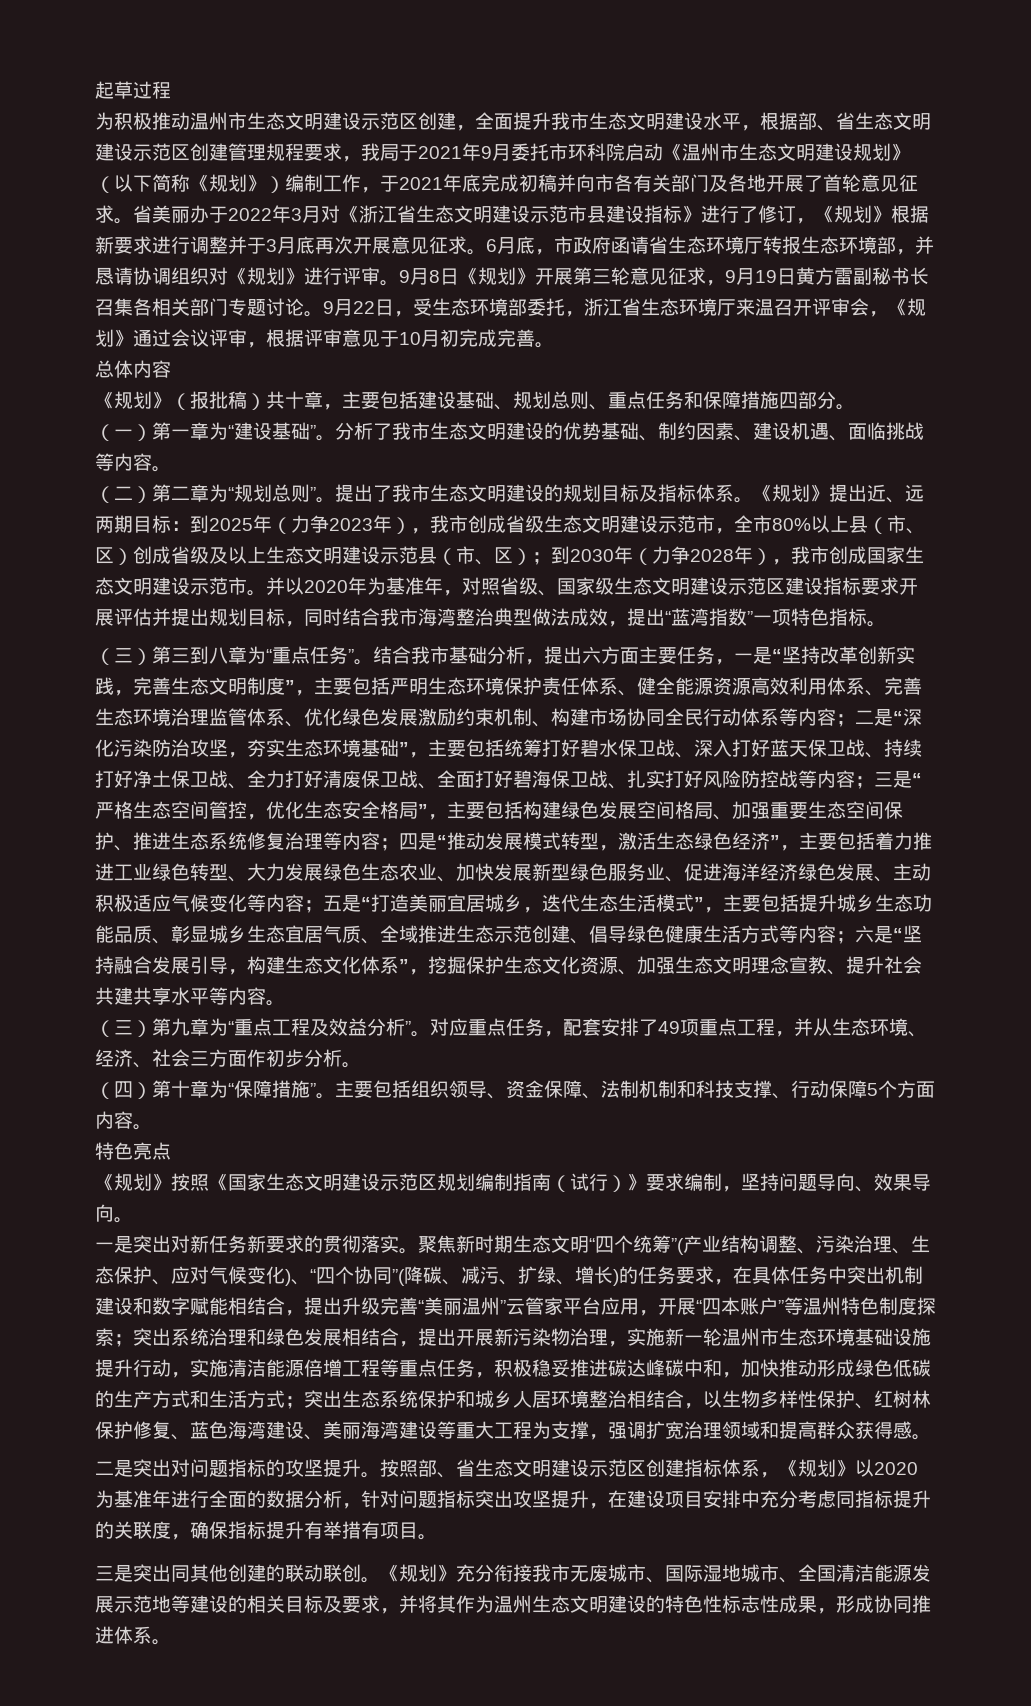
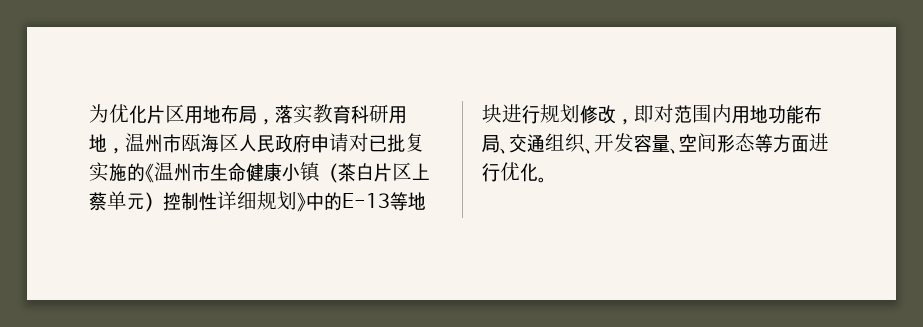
[95,81,171,99] [95,112,931,131] [95,143,910,162] [95,174,918,193] [95,205,929,224] [95,236,934,255] [95,267,929,286] [95,298,926,317] [95,329,554,348] [95,360,171,378] [95,391,855,410] [95,422,924,441] [95,453,171,472] [95,484,924,503] [95,515,925,534] [95,546,924,565] [95,577,918,596] [95,608,886,627] [95,646,915,665] [95,677,922,696] [95,708,922,727] [95,739,922,758] [95,770,922,789] [95,801,903,820] [95,832,932,851] [95,863,931,882] [95,894,932,913] [95,925,922,944] [95,956,922,975] [95,987,285,1006] [95,1018,927,1037] [95,1049,361,1068] [95,1080,935,1099] [95,1111,152,1130] [95,1142,171,1160] [95,1173,931,1192] [95,1204,133,1223] [95,1235,930,1255] [95,1266,923,1286] [95,1297,936,1316] [95,1328,931,1347] [95,1359,931,1378] [95,1390,931,1409] [95,1421,931,1440] [95,1459,918,1478] [95,1490,931,1509] [95,1521,437,1540] [95,1564,931,1583] [95,1595,931,1614] [95,1626,152,1644] 起草过程 // 为积极推动温州市生态文明建设示范区创建，全面提升我市生态文明建设水平，根据部、省生态文明建设示范区创建管理规程要求，我局于2021年9月委托市环科院启动《温州市生态文明建设规划》（以下简称《规划》）编制工作，于2021年底完成初稿并向市各有关部门及各地开展了首轮意见征求。省美丽办于2022年3月对《浙江省生态文明建设示范市县建设指标》进行了修订，《规划》根据新要求进行调整并于3月底再次开展意见征求。6月底，市政府函请省生态环境厅转报生态环境部，并恳请协调组织对《规划》进行评审。9月8日《规划》开展第三轮意见征求，9月19日黄方雷副秘书长召集各相关部门专题讨论。9月22日，受生态环境部委托，浙江省生态环境厅来温召开评审会，《规划》通过会议评审，根据评审意见于10月初完成完善。 // 总体内容 // 《规划》（报批稿）共十章，主要包括建设基础、规划总则、重点任务和保障措施四部分。 // （一）第一章为“建设基础”。分析了我市生态文明建设的优势基础、制约因素、建设机遇、面临挑战等内容。 // （二）第二章为“规划总则”。提出了我市生态文明建设的规划目标及指标体系。《规划》提出近、远两期目标：到2025年（力争2023年），我市创成省级生态文明建设示范市，全市80%以上县（市、区）创成省级及以上生态文明建设示范县（市、区）；到2030年（力争2028年），我市创成国家生态文明建设示范市。并以2020年为基准年，对照省级、国家级生态文明建设示范区建设指标要求开展评估并提出规划目标，同时结合我市海湾整治典型做法成效，提出“蓝湾指数”一项特色指标。 // （三）第三到八章为“重点任务”。结合我市基础分析，提出六方面主要任务，一是“坚持改革创新实践，完善生态文明制度”，主要包括严明生态环境保护责任体系、健全能源资源高效利用体系、完善生态环境治理监管体系、优化绿色发展激励约束机制、构建市场协同全民行动体系等内容；二是“深化污染防治攻坚，夯实生态环境基础”，主要包括统筹打好碧水保卫战、深入打好蓝天保卫战、持续打好净土保卫战、全力打好清废保卫战、全面打好碧海保卫战、扎实打好风险防控战等内容；三是“严格生态空间管控，优化生态安全格局”，主要包括构建绿色发展空间格局、加强重要生态空间保护、推进生态系统修复治理等内容；四是“推动发展模式转型，激活生态绿色经济”，主要包括着力推进工业绿色转型、大力发展绿色生态农业、加快发展新型绿色服务业、促进海洋经济绿色发展、主动积极适应气候变化等内容；五是“打造美丽宜居城乡，迭代生态生活模式”，主要包括提升城乡生态功能品质、彰显城乡生态宜居气质、全域推进生态示范创建、倡导绿色健康生活方式等内容；六是“坚持融合发展引导，构建生态文化体系”，挖掘保护生态文化资源、加强生态文明理念宣教、提升社会共建共享水平等内容。 // （三）第九章为“重点工程及效益分析”。对应重点任务，配套安排了49项重点工程，并从生态环境、经济、社会三方面作初步分析。 // （四）第十章为“保障措施”。主要包括组织领导、资金保障、法制机制和科技支撑、行动保障5个方面内容。 // 特色亮点 // 《规划》按照《国家生态文明建设示范区规划编制指南（试行）》要求编制，坚持问题导向、效果导向。 // 一是突出对新任务新要求的贯彻落实。聚焦新时期生态文明“四个统筹”(产业结构调整、污染治理、生态保护、应对气候变化)、“四个协同”(降碳、减污、扩绿、增长)的任务要求，在具体任务中突出机制建设和数字赋能相结合，提出升级完善“美丽温州”云管家平台应用，开展“四本账户”等温州特色制度探索；突出系统治理和绿色发展相结合，提出开展新污染物治理，实施新一轮温州市生态环境基础设施提升行动，实施清洁能源倍增工程等重点任务，积极稳妥推进碳达峰碳中和，加快推动形成绿色低碳的生产方式和生活方式；突出生态系统保护和城乡人居环境整治相结合，以生物多样性保护、红树林保护修复、蓝色海湾建设、美丽海湾建设等重大工程为支撑，强调扩宽治理领域和提高群众获得感。 // 二是突出对问题指标的攻坚提升。按照部、省生态文明建设示范区创建指标体系，《规划》以2020为基准年进行全面的数据分析，针对问题指标突出攻坚提升，在建设项目安排中充分考虑同指标提升的关联度，确保指标提升有举措有项目。 // 三是突出同其他创建的联动联创。《规划》充分衔接我市无废城市、国际湿地城市、全国清洁能源发展示范地等建设的相关目标及要求，并将其作为温州生态文明建设的特色性标志性成果，形成协同推进体系 -> [89,104,407,125] [89,133,425,154] [89,162,430,183] [89,191,426,212] [482,104,822,125] [482,133,829,154] [482,162,538,182] 为优化片区用地布局，落实教育科研用地，温州市瓯海区人民政府申请对已批复实施的《温州市生命健康小镇（茶白片区上蔡单元）控制性详细规划》中的E-13等地块进行规划修改，即对范围内用地功能布局、交通组织、开发容量、空间形态等方面进行优化

